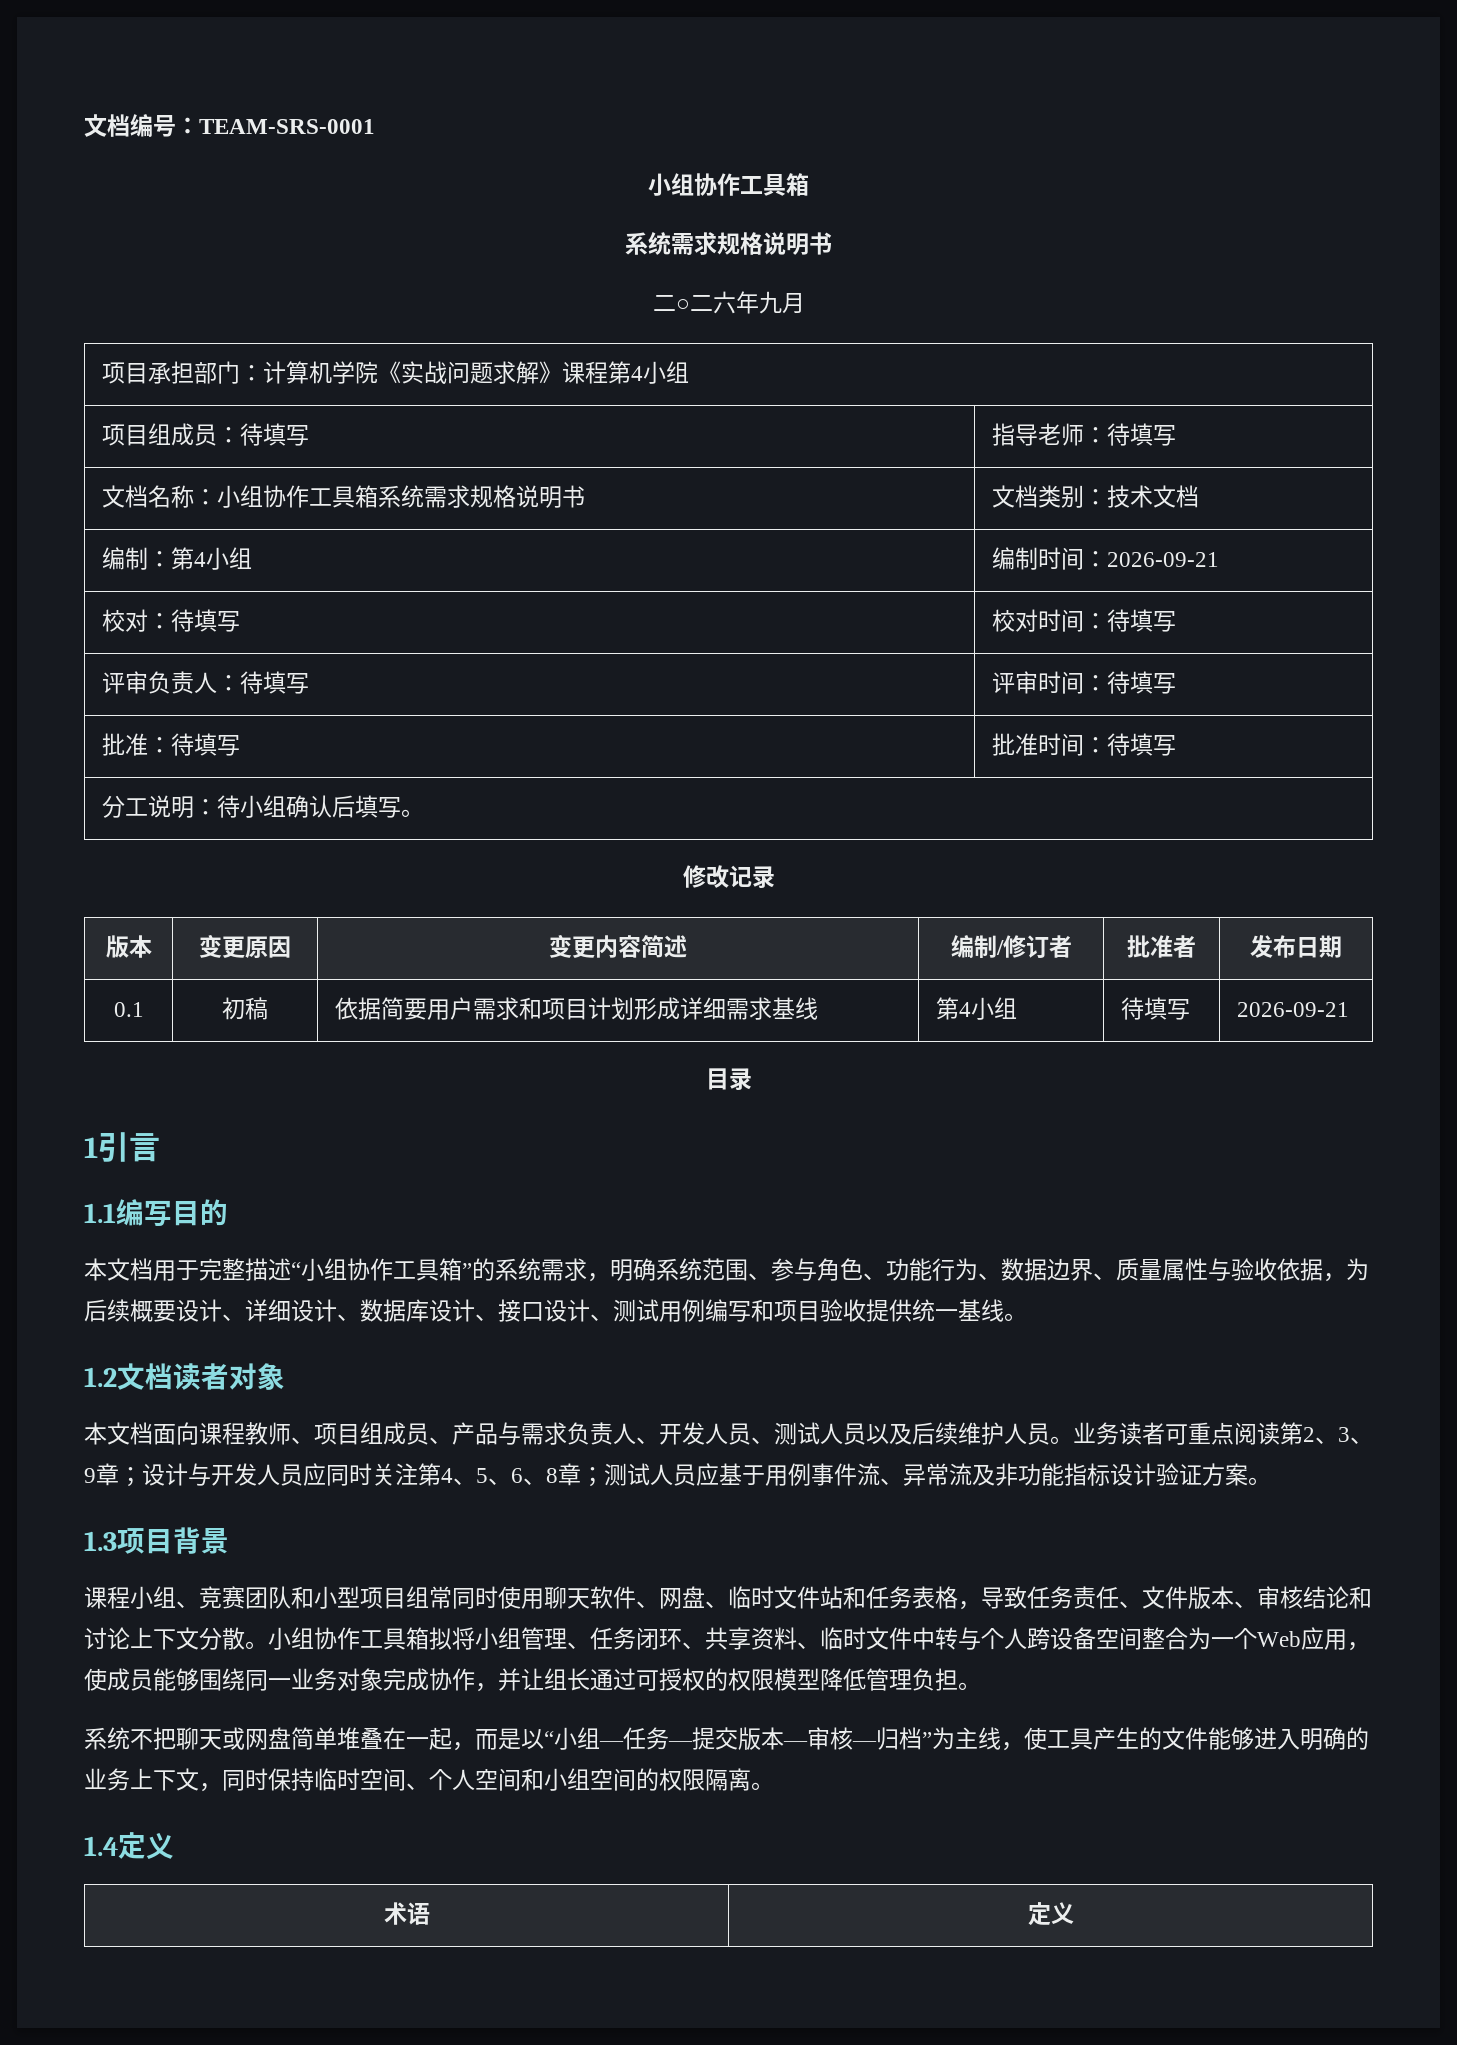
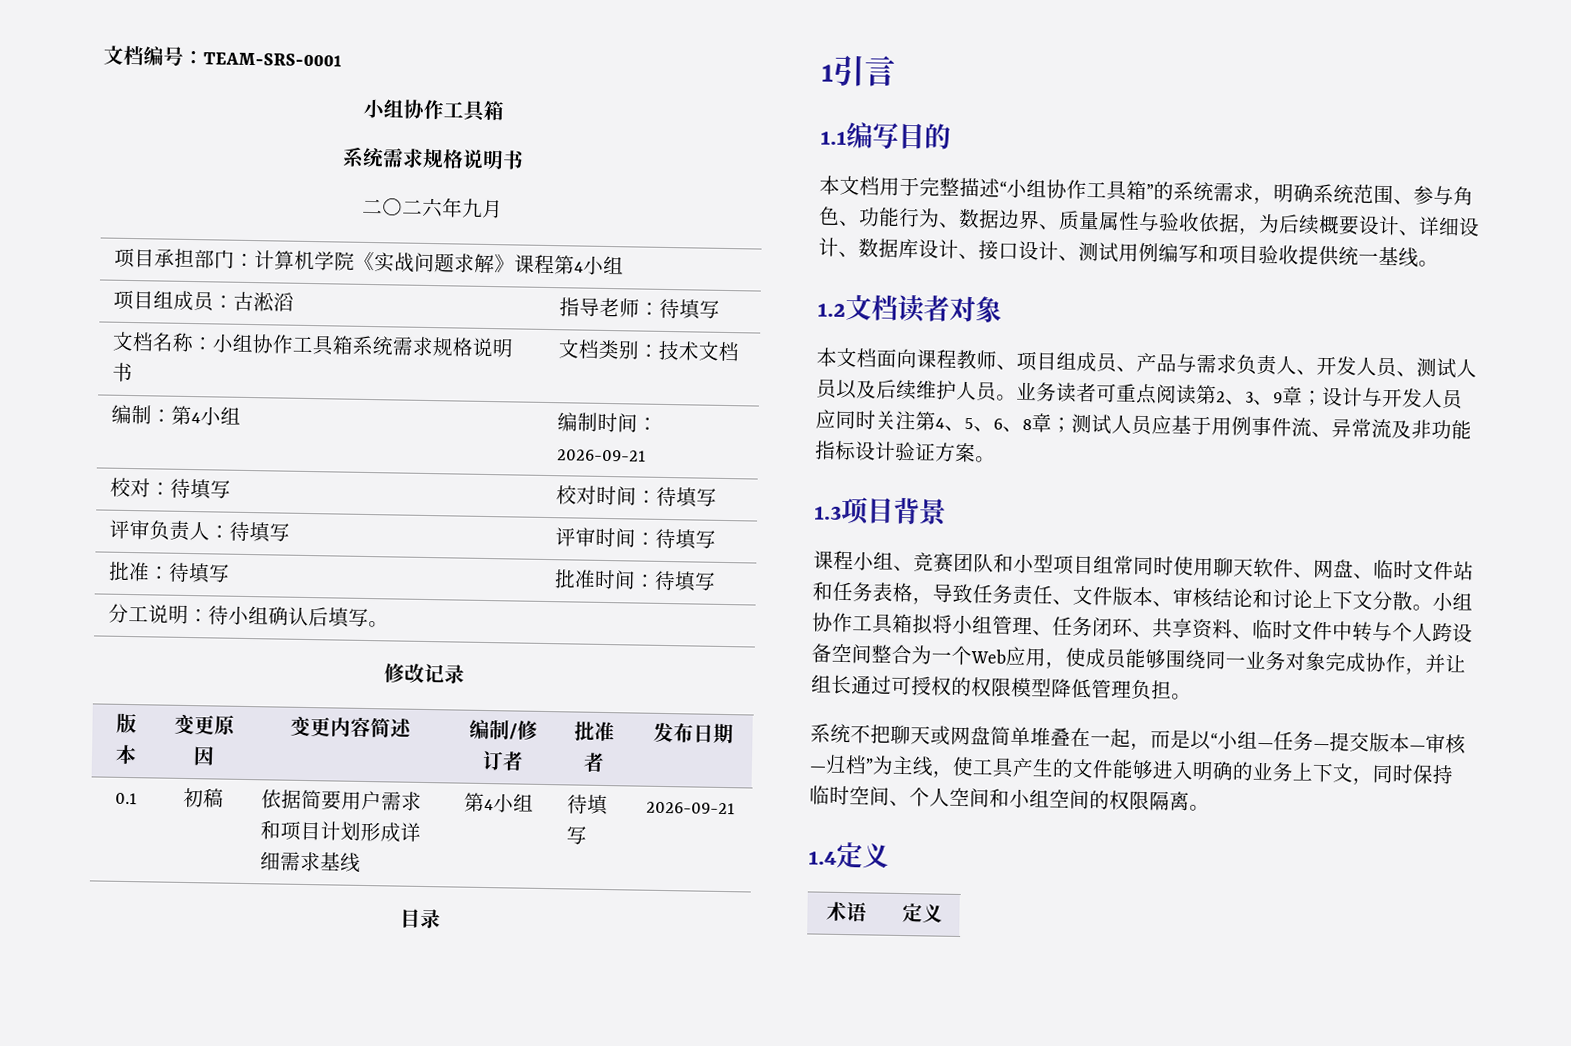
[239,423,309,446] 待填写 -> [233,291,295,313] 古淞滔

